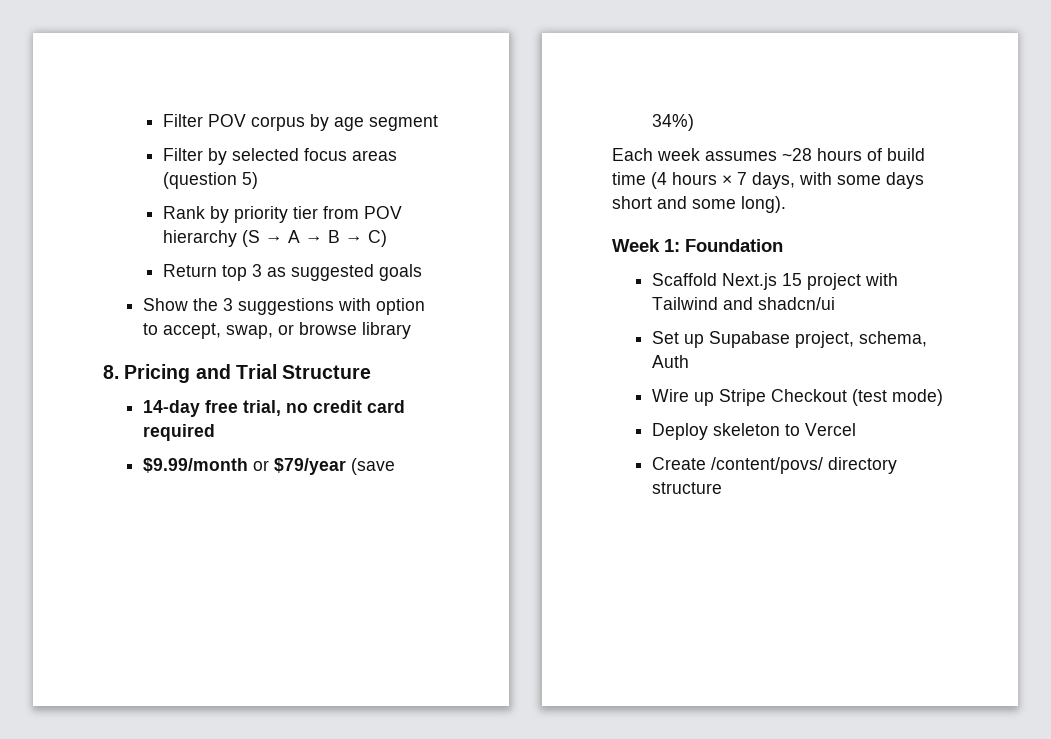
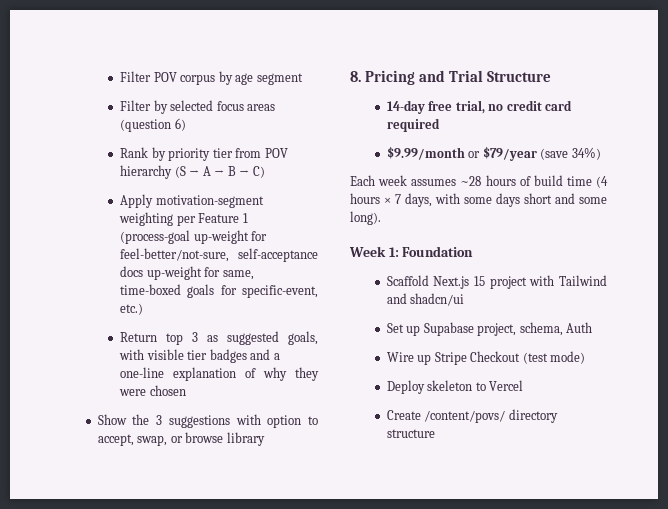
[241,172,258,189] 5) -> [174,118,186,131] 6)
(387, 238) none -> [120,194,264,208] [119,212,248,226] [120,230,268,244] [120,248,318,262] [120,266,254,280] [120,284,318,298] [120,303,144,315] // Apply motivation-segment weighting per Feature 1 (process-goal up-weight for feel-better/not-sure, self-acceptance docs up-weight for same, time-boxed goals for specific-event, etc.)
[378,264,422,281] goals -> [287,331,318,345] [119,349,280,363] [120,367,319,381] [119,385,186,396] goals, with visible tier badges and a one-line explanation of why they were chosen

